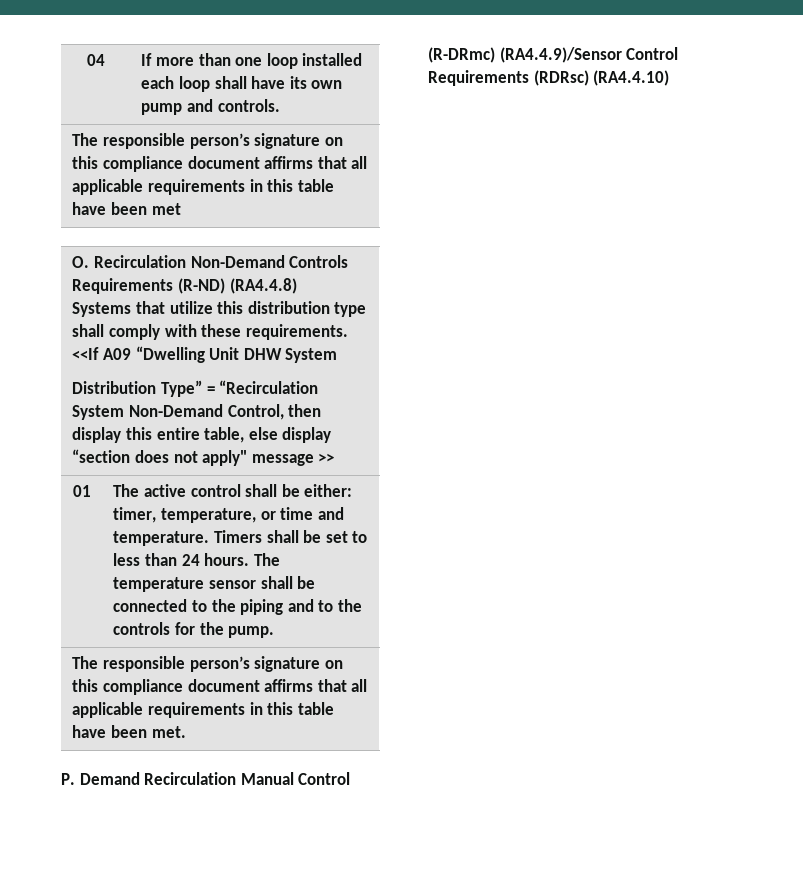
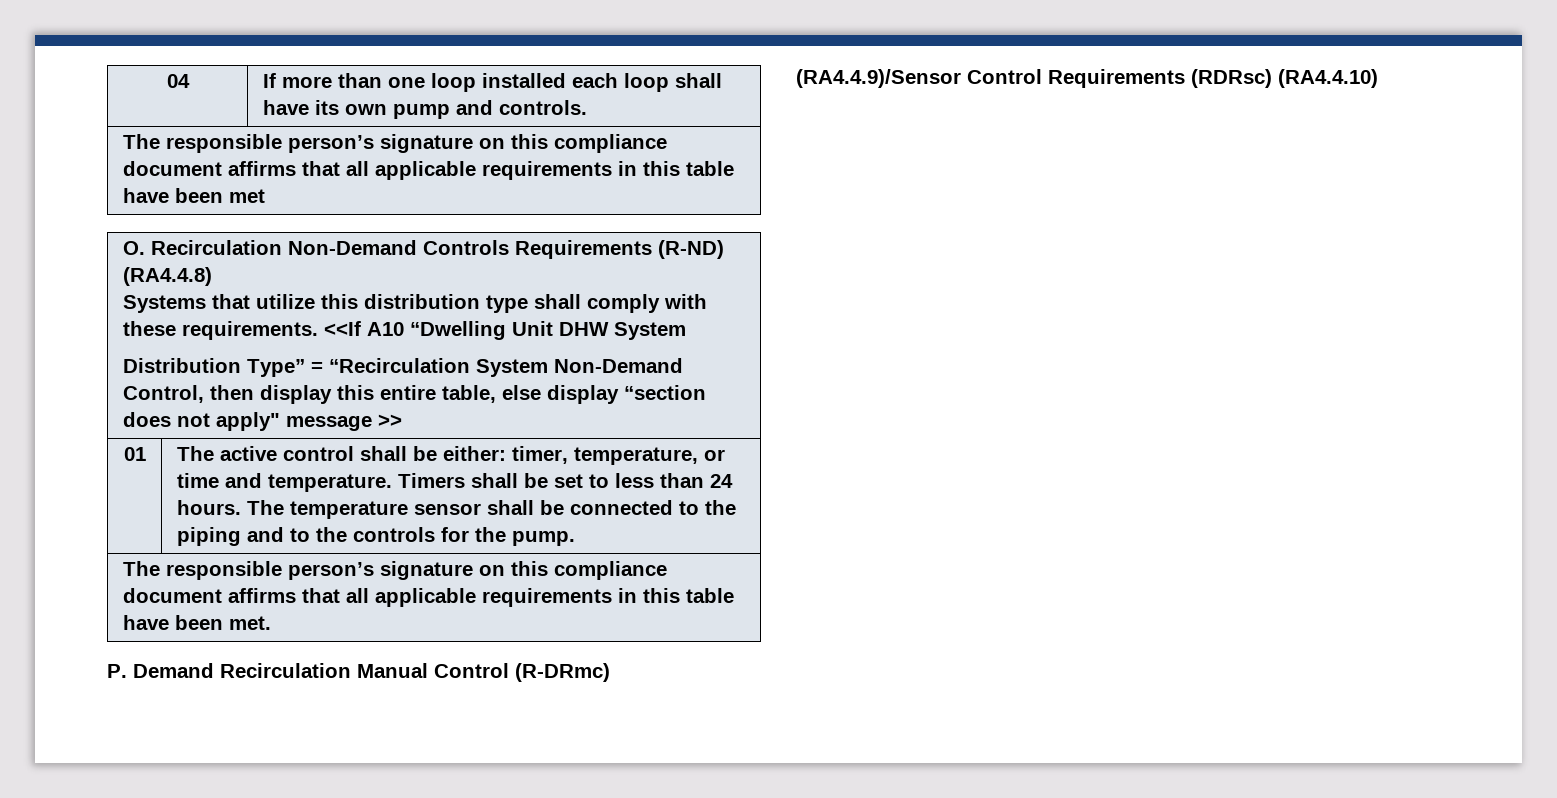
[102,348,131,360] A09 -> [366,322,404,336] A10

